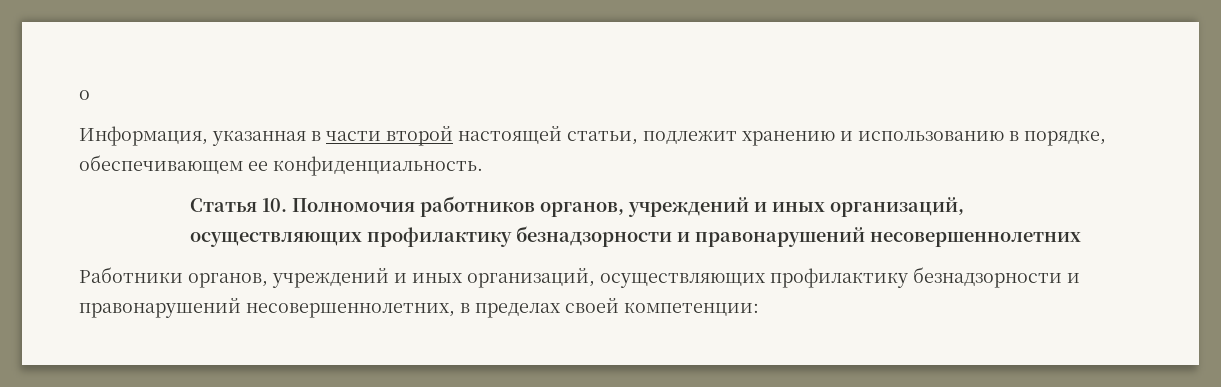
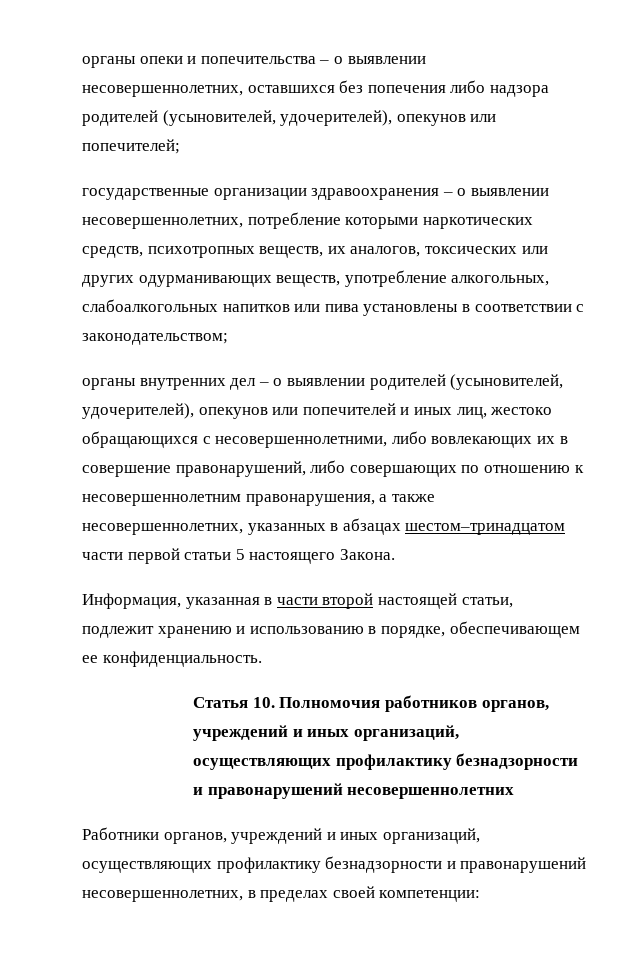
[79,90,90,100] о -> [82,56,426,68] [82,80,549,97] [82,110,497,126] [82,139,180,154] [82,188,549,200] [82,212,533,229] [82,246,548,258] [82,270,550,287] [82,299,585,316] [82,333,228,345] [82,374,564,390] [82,403,553,419] [82,431,568,448] [82,460,584,477] [82,494,435,506] [82,518,566,535] [82,548,395,564] органы опеки и попечительства – о выявлении несовершеннолетних, оставшихся без попечения либо надзора родителей (усыновителей, удочерителей), опекунов или попечителей; // государственные организации здравоохранения – о выявлении несовершеннолетних, потребление которыми наркотических средств, психотропных веществ, их аналогов, токсических или других одурманивающих веществ, употребление алкогольных, слабоалкогольных напитков или пива установлены в соответствии с законодательством; // органы внутренних дел – о выявлении родителей (усыновителей, удочерителей), опекунов или попечителей и иных лиц, жестоко обращающихся с несовершеннолетними, либо вовлекающих их в совершение правонарушений, либо совершающих по отношению к несовершеннолетним правонарушения, а также несовершеннолетних, указанных в абзацах шестом–тринадцатом части первой статьи 5 настоящего Закона.

